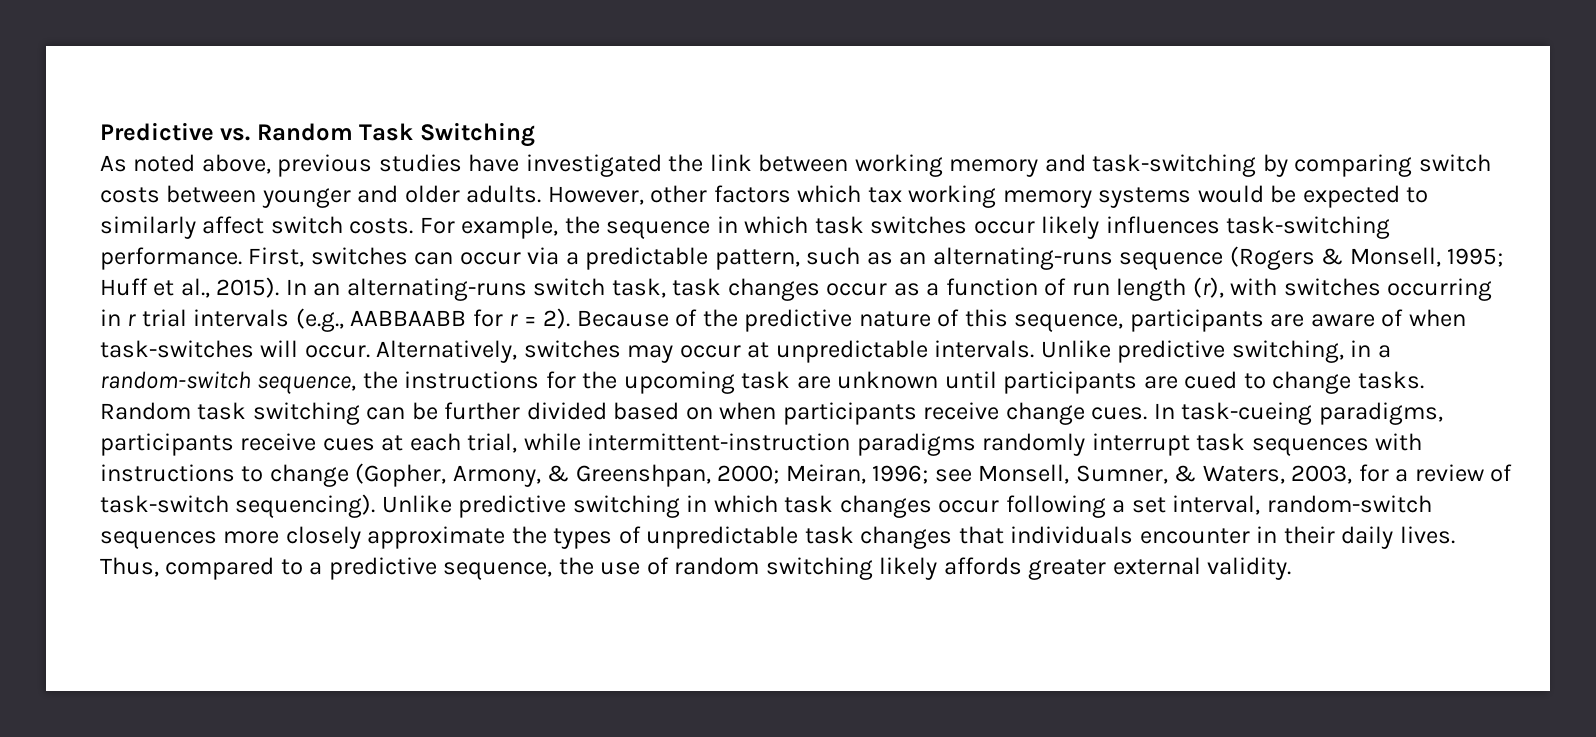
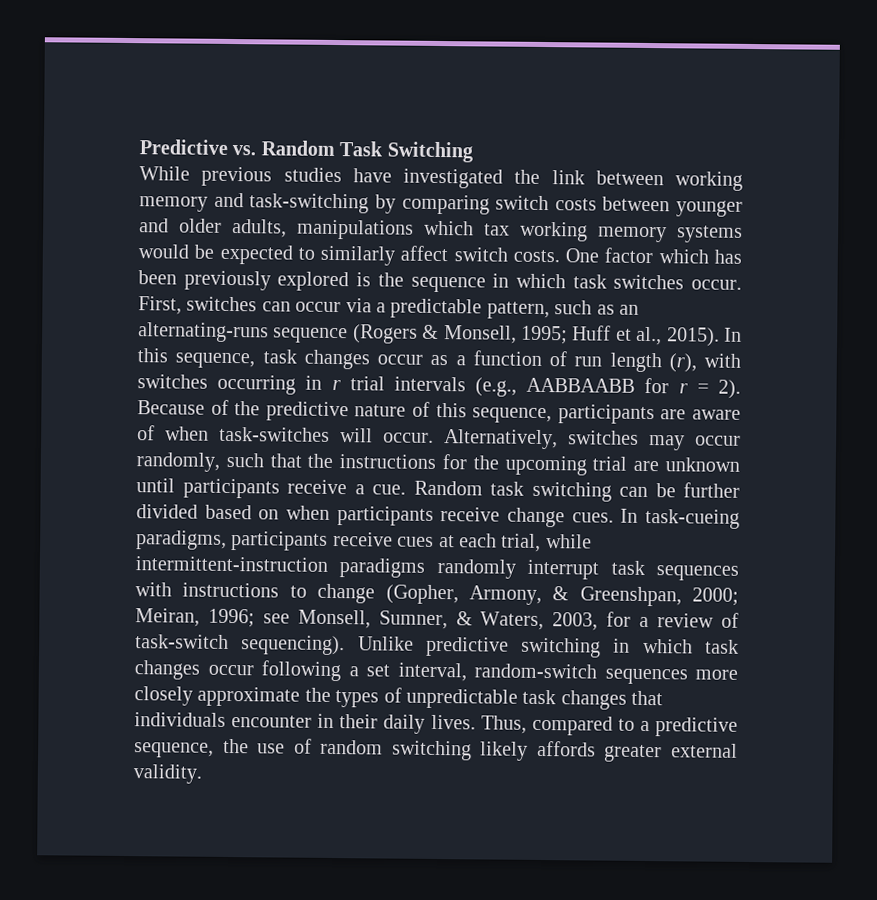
[100,154,271,174] As noted above, -> [139,166,190,181] While
[466,185,791,205] adults. However, other factors -> [232,219,414,240] adults, manipulations
[419,216,559,239] For example, -> [565,247,742,264] [138,270,372,292] One factor which has been previously explored is
[973,216,1391,239] [100,247,242,270] occur likely influences task-switching performance. -> [691,279,742,290] occur.
[313,278,666,301] an alternating-runs switch task, -> [137,348,256,369] this sequence,
[747,340,1391,363] [100,371,357,394] at unpredictable intervals. Unlike predictive switching, in a random-switch sequence, -> [136,452,302,472] randomly, such that
[741,371,791,389] task -> [592,456,628,471] trial
[1143,371,1424,394] are cued to change tasks. -> [287,479,406,495] receive a cue.

